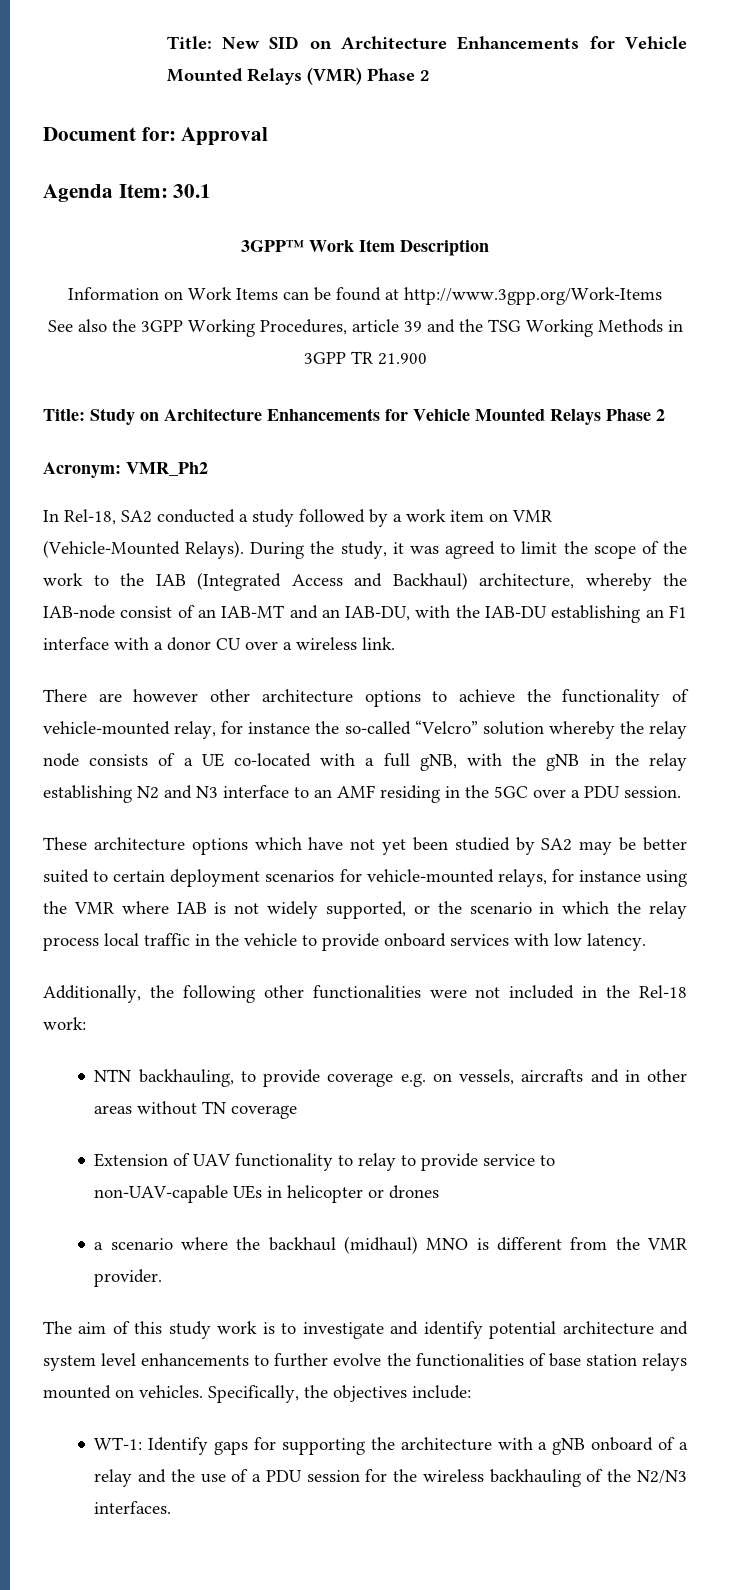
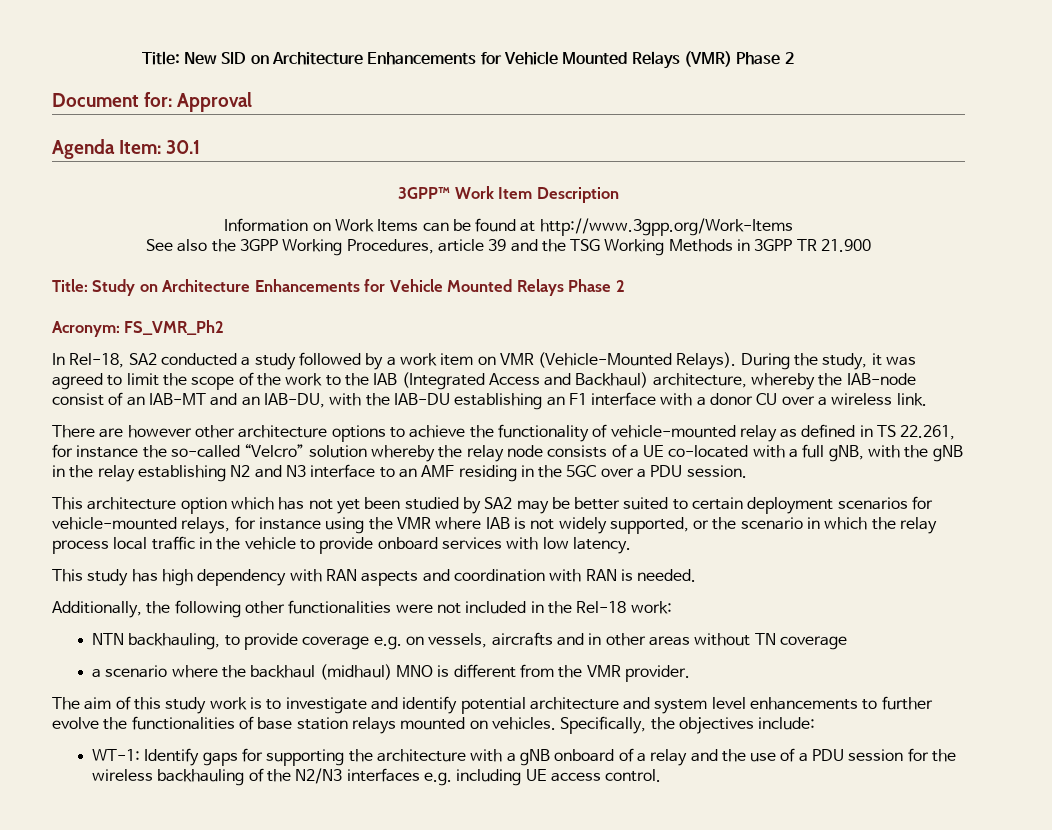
[126,462,208,476] VMR_Ph2 -> [124,320,225,335] FS_VMR_Ph2
[174,721,217,739] relay, -> [739,424,956,442] relay as defined in TS 22.261,
[43,837,344,855] These architecture options which have -> [52,497,305,514] This architecture option which has
(646, 942) none -> [52,569,697,586] // This study has high dependency with RAN aspects and coordination with RAN is needed.
[94,1153,556,1171] [94,1185,440,1203] // Extension of UAV functionality to relay to provide service to non-UAV-capable UEs in helicopter or drones -> (847, 643) none
[94,1501,172,1514] interfaces. -> [346,768,662,786] interfaces e.g. including UE access control.

